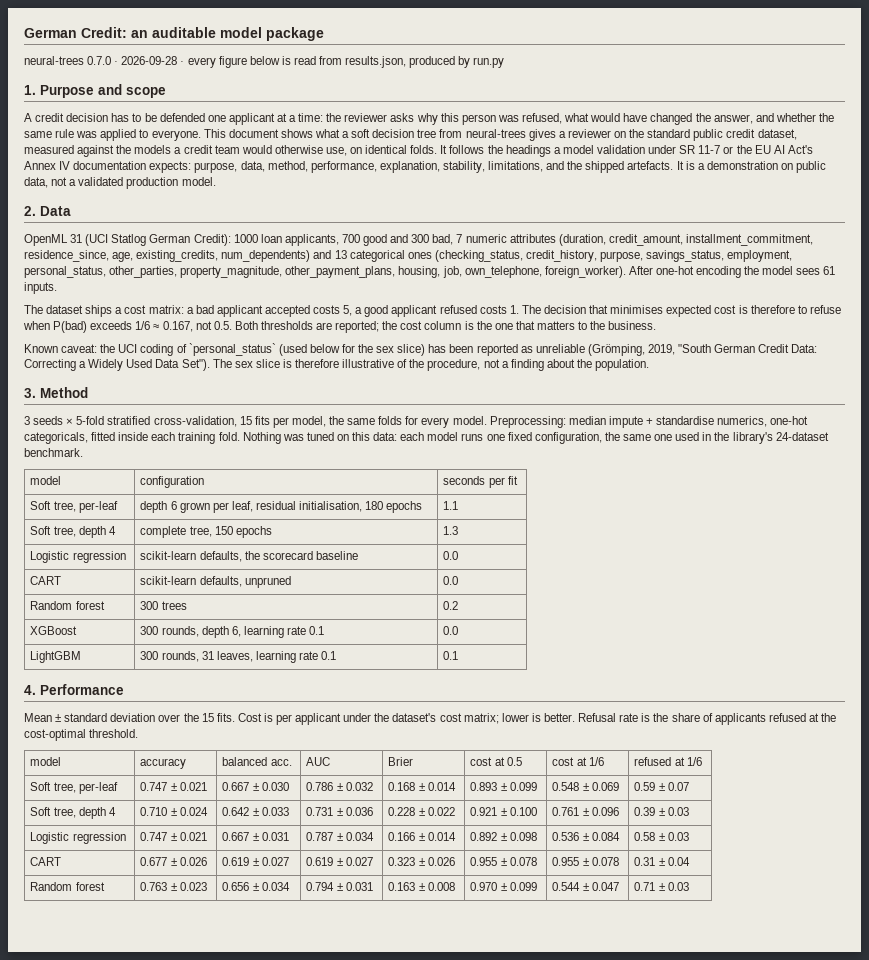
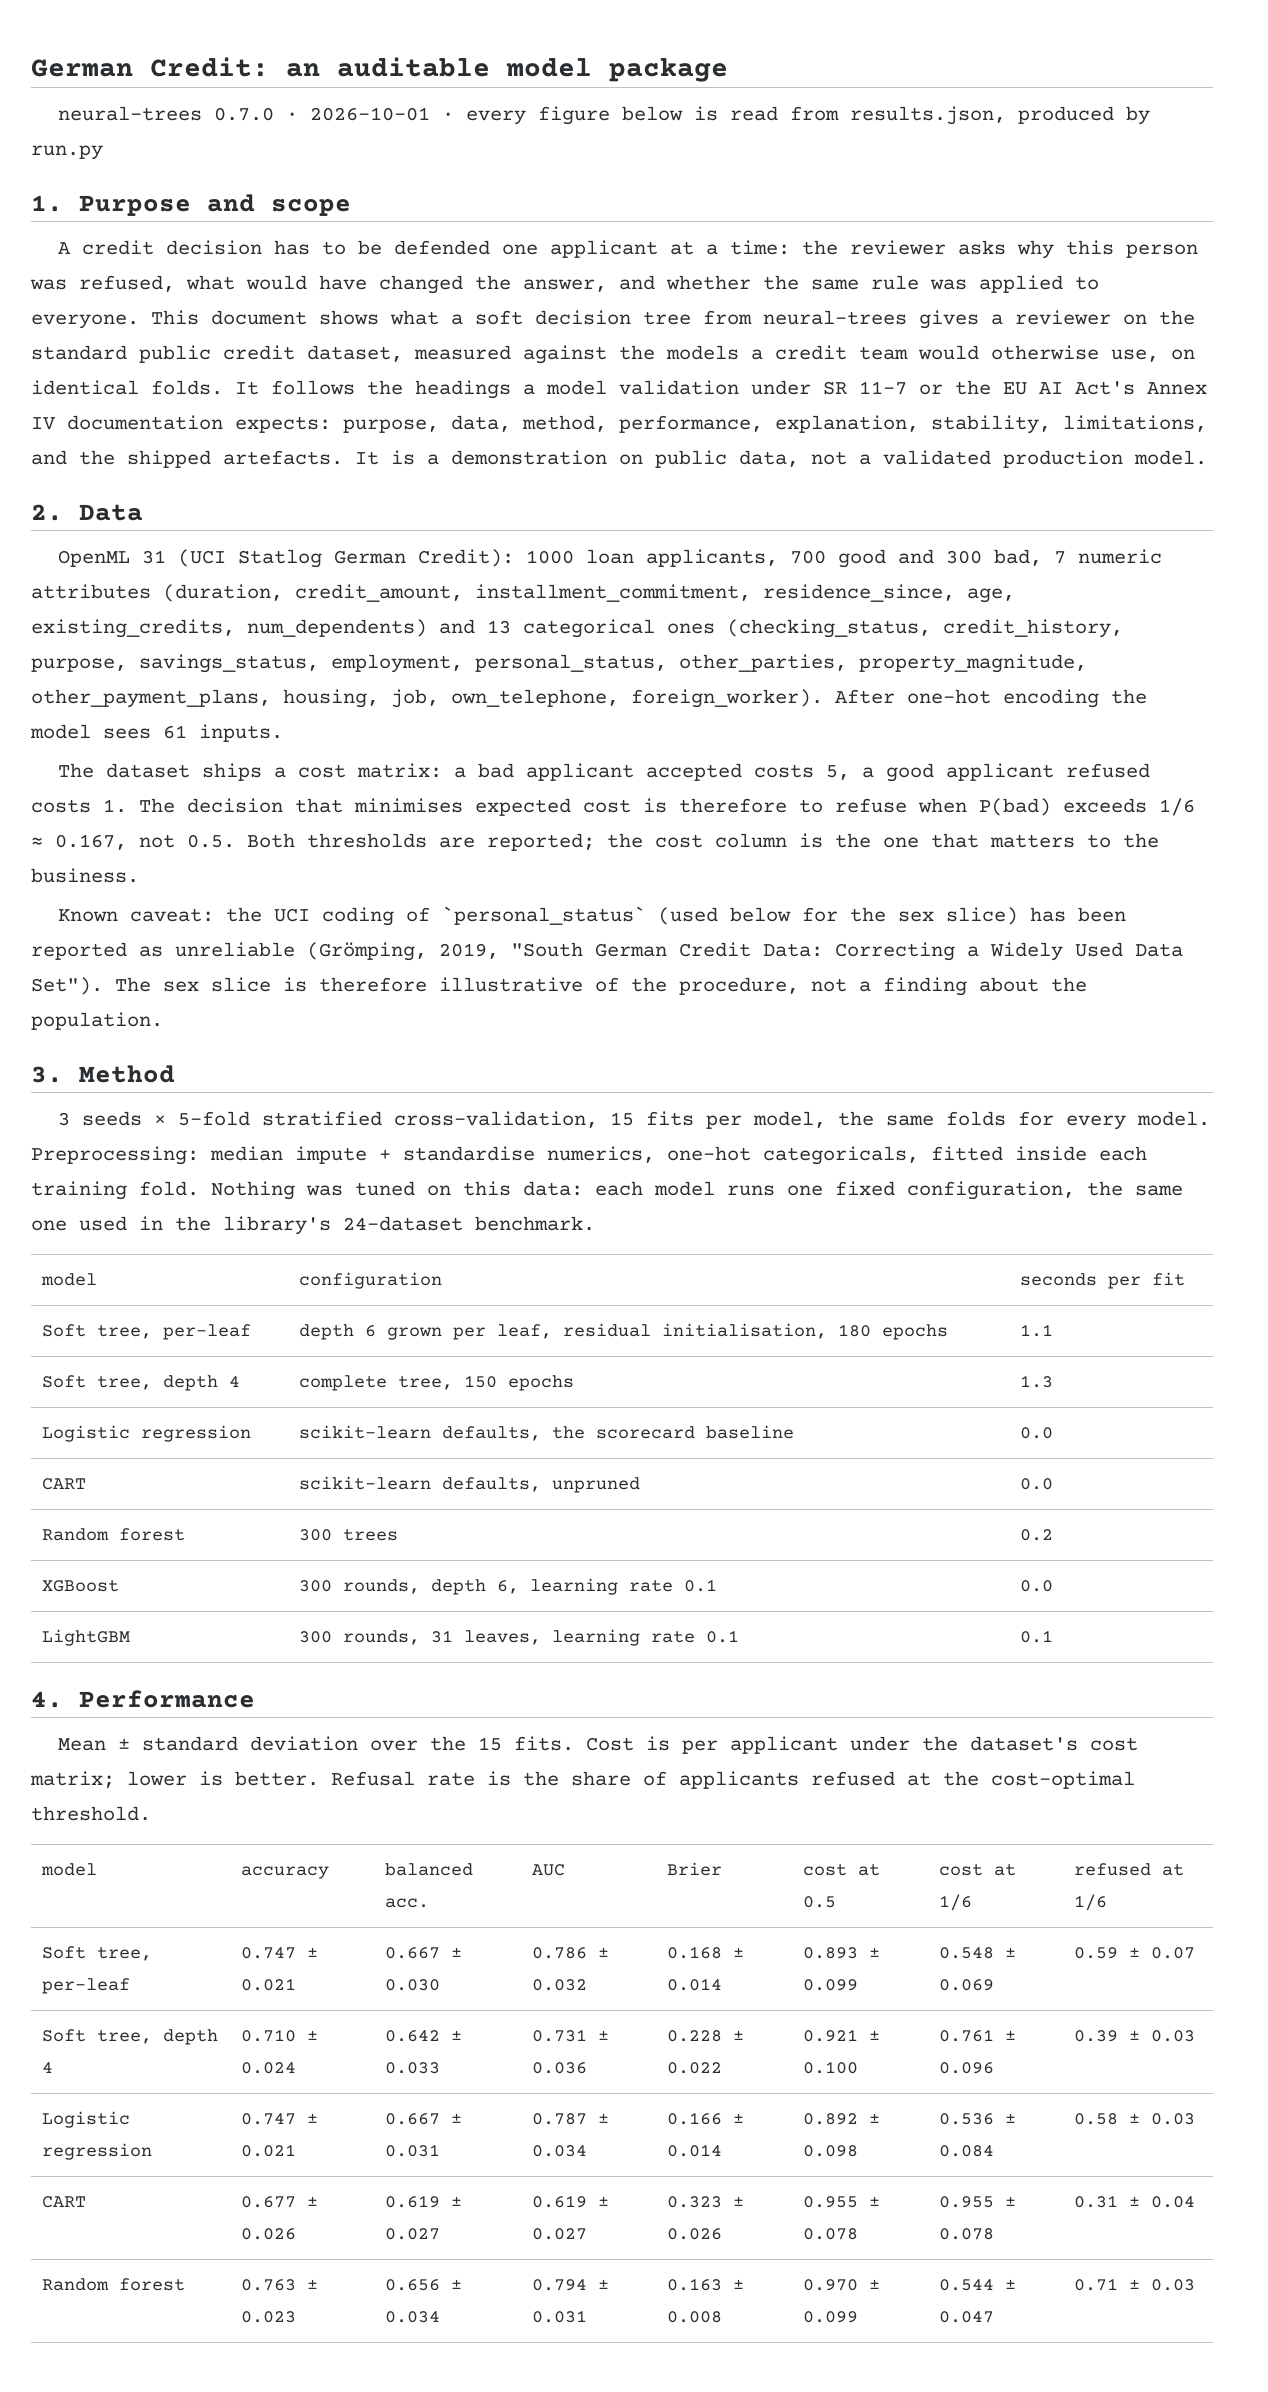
[121,56,178,65] 2026-09-28 -> [310,107,431,121] 2026-10-01

